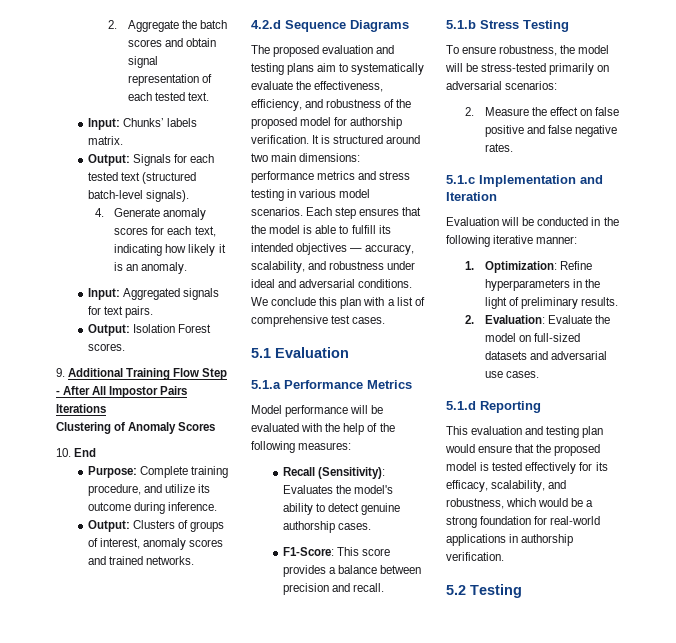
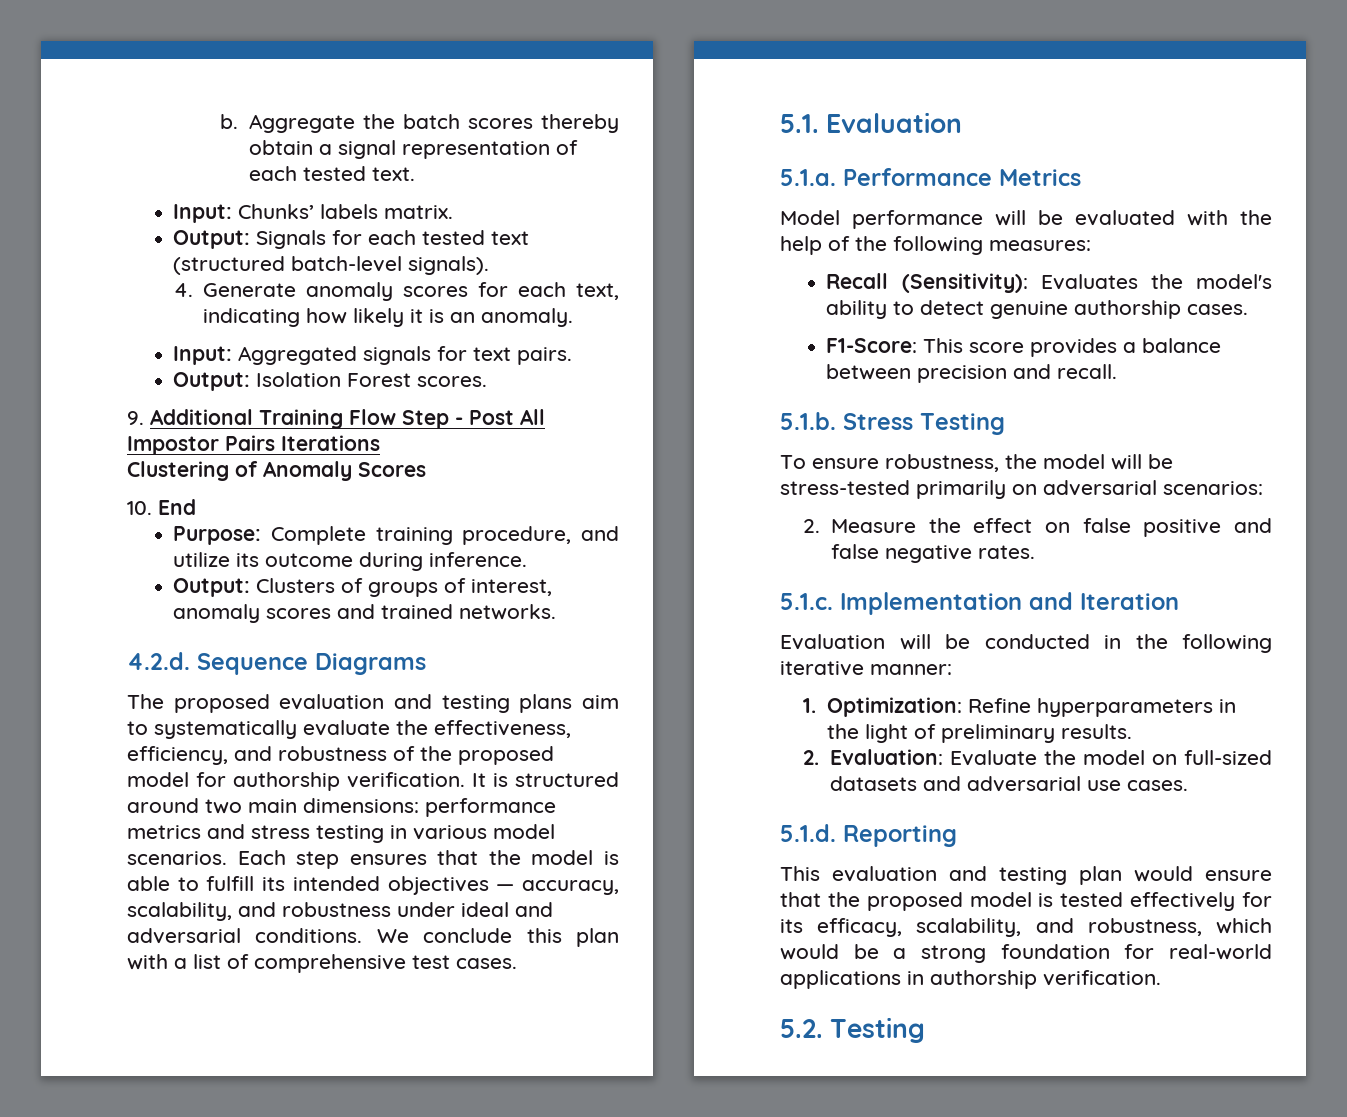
[108,20,118,29] 2. -> [220,114,239,129] b.
[164,38,216,47] and obtain -> [541,114,620,133] [248,140,332,155] thereby obtain a
[63,386,91,395] After -> [469,410,514,425] Post
[251,20,281,29] 4.2.d -> [127,652,190,670] 4.2.d.
[251,348,271,358] 5.1 -> [780,114,819,133] 5.1.
[251,380,281,389] 5.1.a -> [780,169,836,186] 5.1.a.
[446,20,476,29] 5.1.b -> [780,412,836,430] 5.1.b.
[446,175,475,184] 5.1.c -> [780,593,833,610] 5.1.c.
[446,401,476,410] 5.1.d -> [780,824,836,842] 5.1.d.
[446,585,466,595] 5.2 -> [780,1019,823,1038] 5.2.

